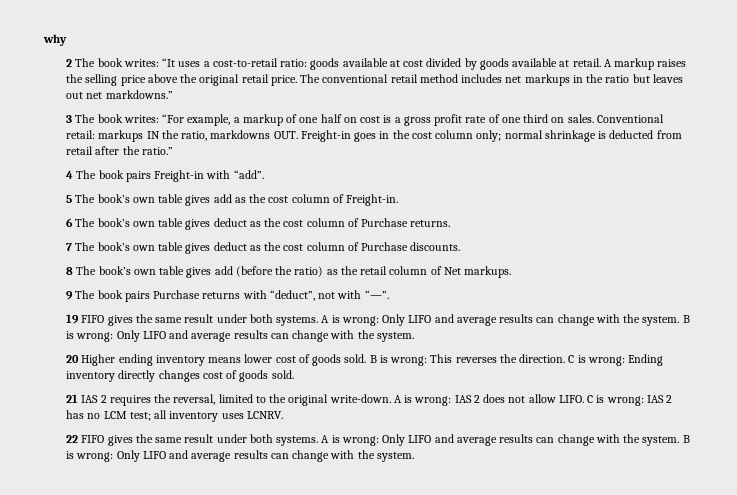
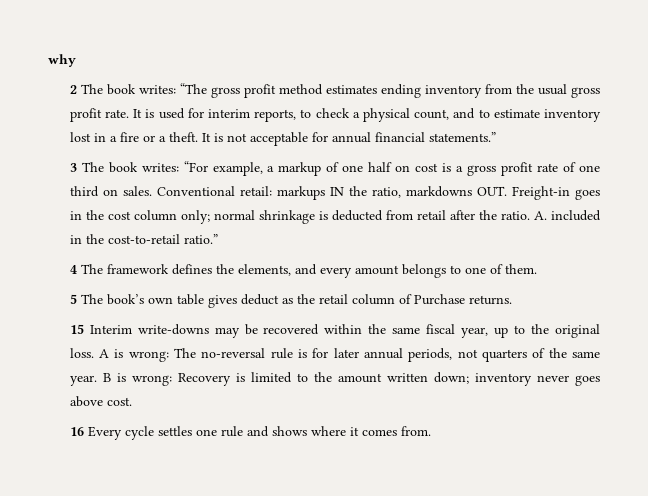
[162,58,687,70] [66,74,683,86] [66,90,173,99] “It uses a cost-to-retail ratio: goods available at cost divided by goods available at retail. A markup raises the selling price above the original retail price. The conventional retail method includes net markups in the ratio but leaves out net markdowns.” -> [179,83,600,98] [69,108,602,122] [69,132,496,146] “The gross profit method estimates ending inventory from the usual gross profit rate. It is used for interim reports, to check a physical count, and to estimate inventory lost in a fire or a theft. It is not acceptable for annual financial statements.”
[141,147,173,155] [66,170,264,182] ratio.” // 4 The book pairs Freight-in with “add”. -> [500,210,601,221] [69,234,218,244] [69,264,537,278] ratio. A. included in the cost-to-retail ratio.” // 4 The framework defines the elements, and every amount belongs to one of them.
[213,194,399,206] [66,218,304,230] add as the cost column of Freight-in. // 6 The book’s own table gives deduct as the cost -> [240,294,348,305] deduct as the retail
[66,242,461,254] [66,266,512,278] [66,290,389,302] [66,314,690,326] [66,330,414,342] [66,354,664,366] [66,370,294,382] [66,394,673,406] [66,410,283,422] [66,434,690,446] [66,450,414,462] 7 The book’s own table gives deduct as the cost column of Purchase discounts. // 8 The book’s own table gives add (before the ratio) as the retail column of Net markups. // 9 The book pairs Purchase returns with “deduct”, not with “—”. // 19 FIFO gives the same result under both systems. A is wrong: Only LIFO and average results can change with the system. B is wrong: Only LIFO and average results can change with the system. // 20 Higher ending inventory means lower cost of goods sold. B is wrong: This reverses the direction. C is wrong: Ending inventory directly changes cost of goods sold. // 21 IAS 2 requires the reversal, limited to the original write-down. A is wrong: IAS 2 does not allow LIFO. C is wrong: IAS 2 has no LCM test; all inventory uses LCNRV. // 22 FIFO gives the same result under both systems. A is wrong: Only LIFO and average results can change with the system. B is wrong: Only LIFO and average results can change with the system. -> [69,324,601,338] [69,348,601,362] [69,372,600,386] [69,396,132,407] [69,426,431,440] 15 Interim write-downs may be recovered within the same fiscal year, up to the original loss. A is wrong: The no-reversal rule is for later annual periods, not quarters of the same year. B is wrong: Recovery is limited to the amount written down; inventory never goes above cost. // 16 Every cycle settles one rule and shows where it comes from.

